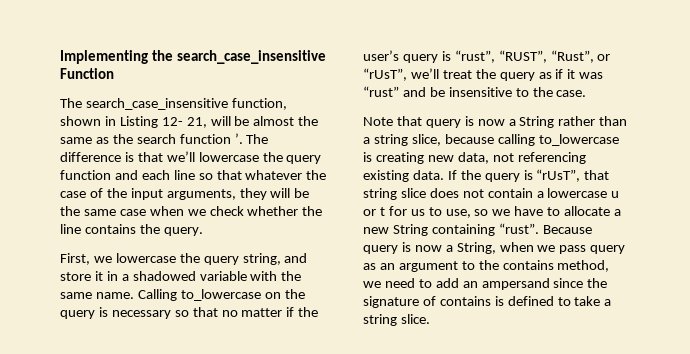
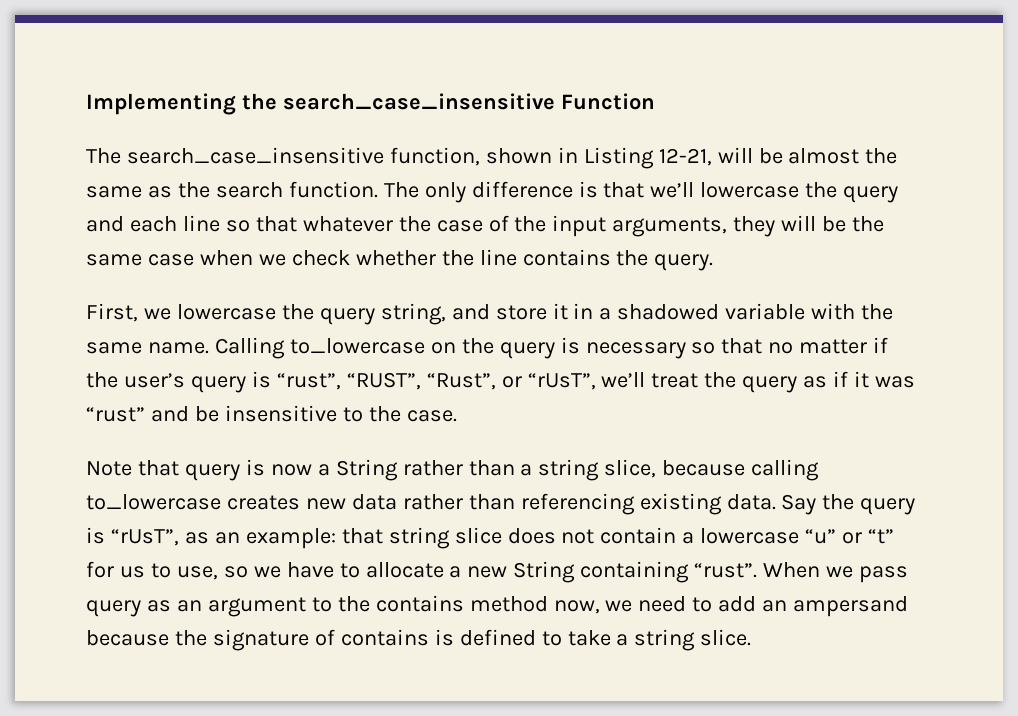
[161,117,207,128] 12- 21, -> [658,148,712,166] 12-21,
[179,133,269,144] function ’. The -> [288,181,466,203] function. The only
[60,170,111,180] function -> (899, 194) none
[363,152,514,164] is creating new data, not -> [226,494,515,510] creates new data rather than
[447,170,457,180] If -> [781,494,817,515] Say
(581, 175) none -> [184,528,336,549] as an example:
[611,191,620,198] [363,207,385,216] u or t -> [805,529,895,544] “u” or “t”
[542,225,592,234] [363,242,534,254] Because query is now a String, when -> [763,562,821,578] When
[557,260,610,272] method, -> [469,596,600,614] method now,
[553,278,584,288] since -> [86,630,169,646] because

